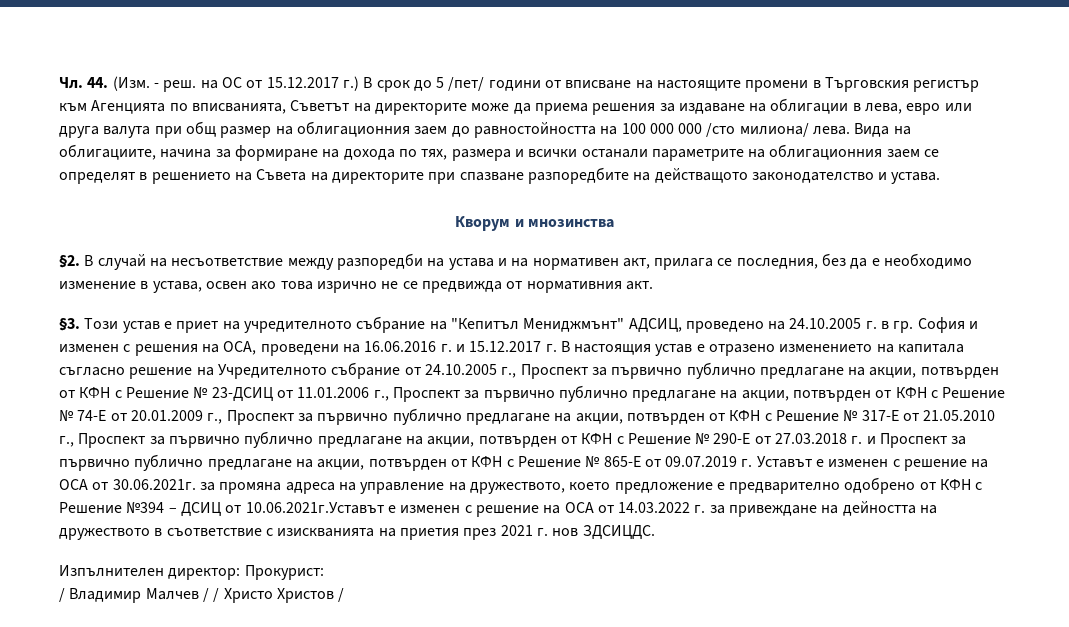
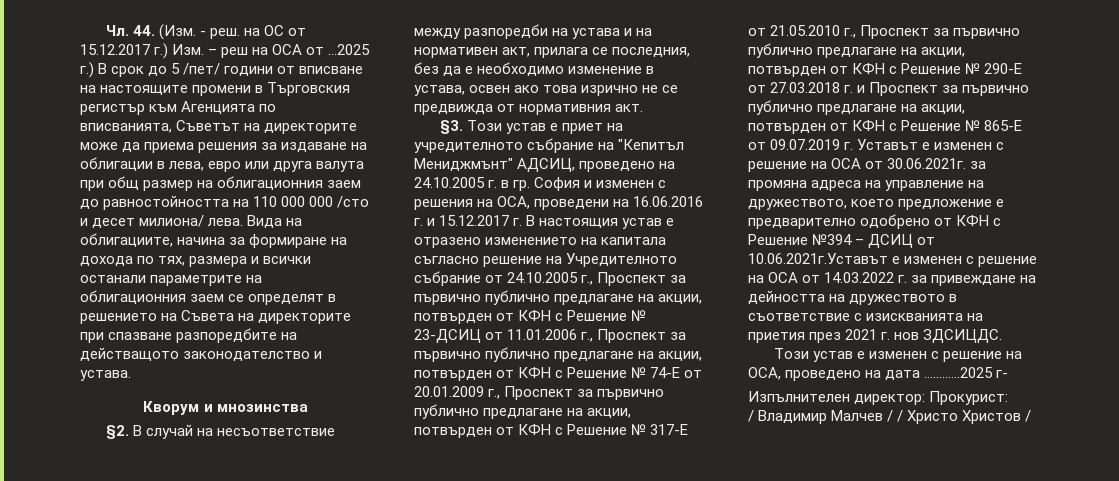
(359, 83) none -> [172,44,371,58] [80,62,94,78] Изм. – реш на ОСА от …2025 г.)
[621,123,646,134] 100 -> [253,196,278,207] 110
(736, 130) none -> [80,218,136,228] и десет
(655, 532) none -> [773,348,1023,362] [748,367,1009,381] // Този устав е изменен с решение на ОСА, проведено на дата …………2025 г-

